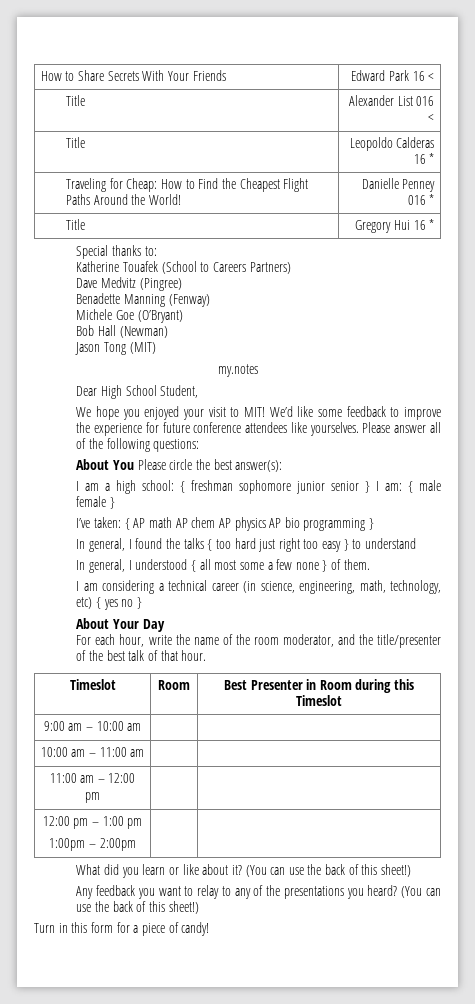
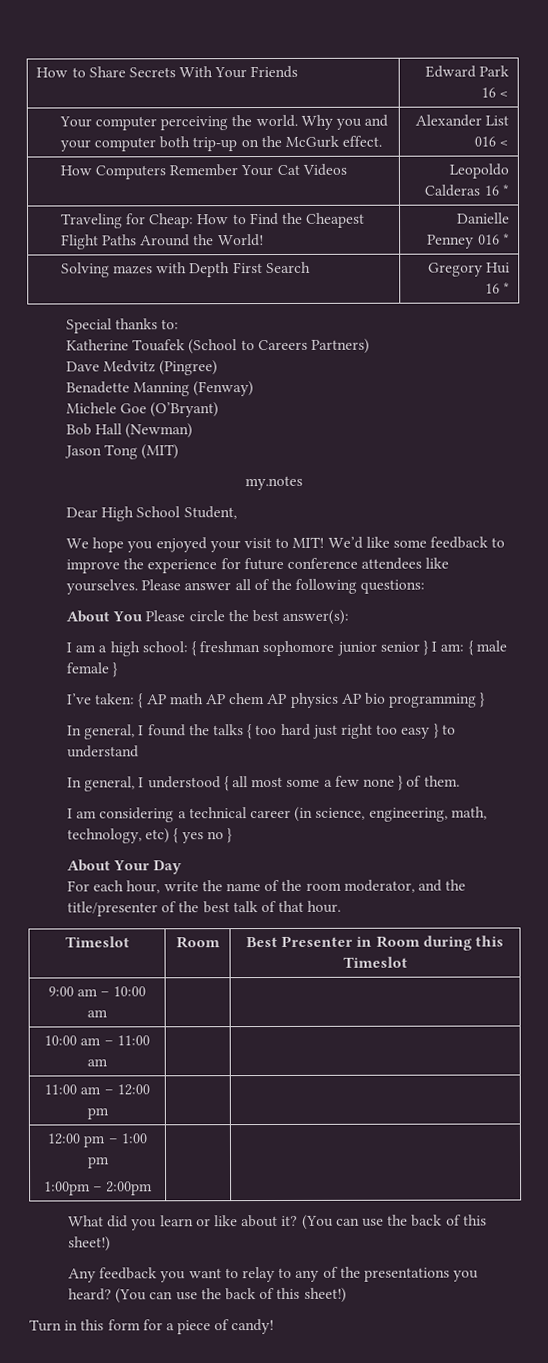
[66,95,86,106] [349,95,435,106] [428,114,435,122] [66,137,86,148] Title | Alexander List 016 < // Title -> [58,114,389,131] [59,135,383,152] [414,114,509,127] [473,136,509,147] [59,163,347,180] Your computer perceiving the world. Why you and your computer both trip-up on the McGurk effect. | Alexander List 016 < // How Computers Remember Your Cat Videos
[66,219,86,230] Title -> [60,261,311,278] Solving mazes with Depth First Search

